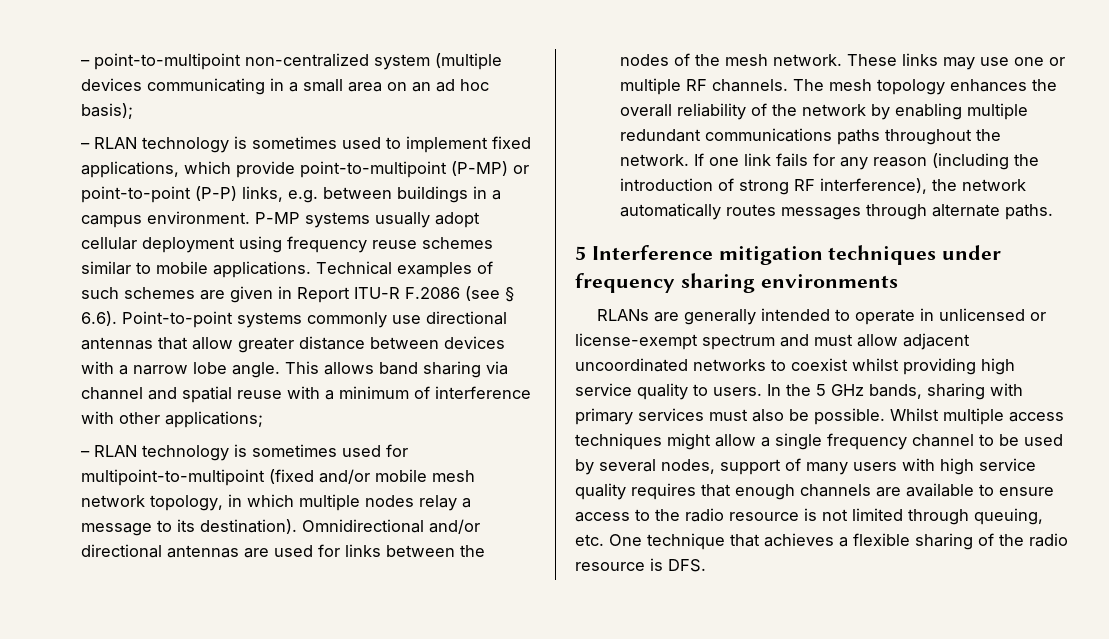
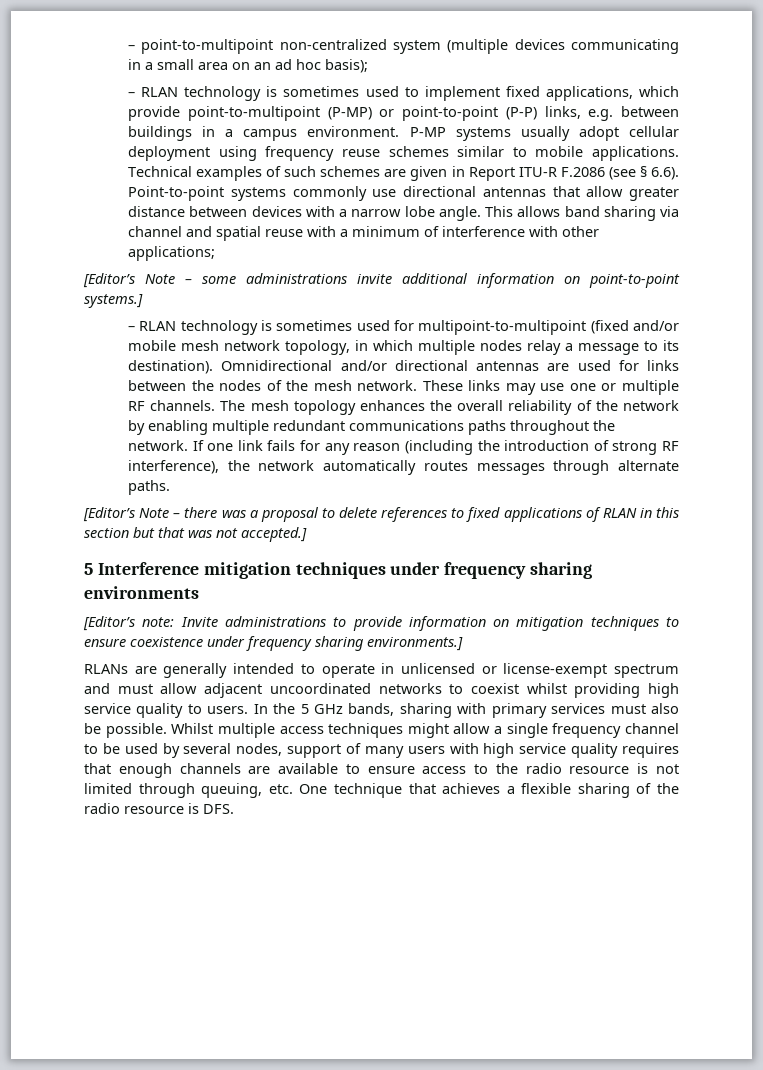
(263, 419) none -> [83,273,680,288] [84,294,143,308] // [Editor’s Note – some administrations invite additional information on point-to-point systems.]
(1053, 212) none -> [83,507,679,522] [84,527,307,542] // [Editor’s Note – there was a proposal to delete references to fixed applications of RLAN in this section but that was not accepted.]
(898, 281) none -> [83,616,679,631] [84,636,463,651] // [Editor’s note: Invite administrations to provide information on mitigation techniques to ensure coexistence under frequency sharing environments.]

